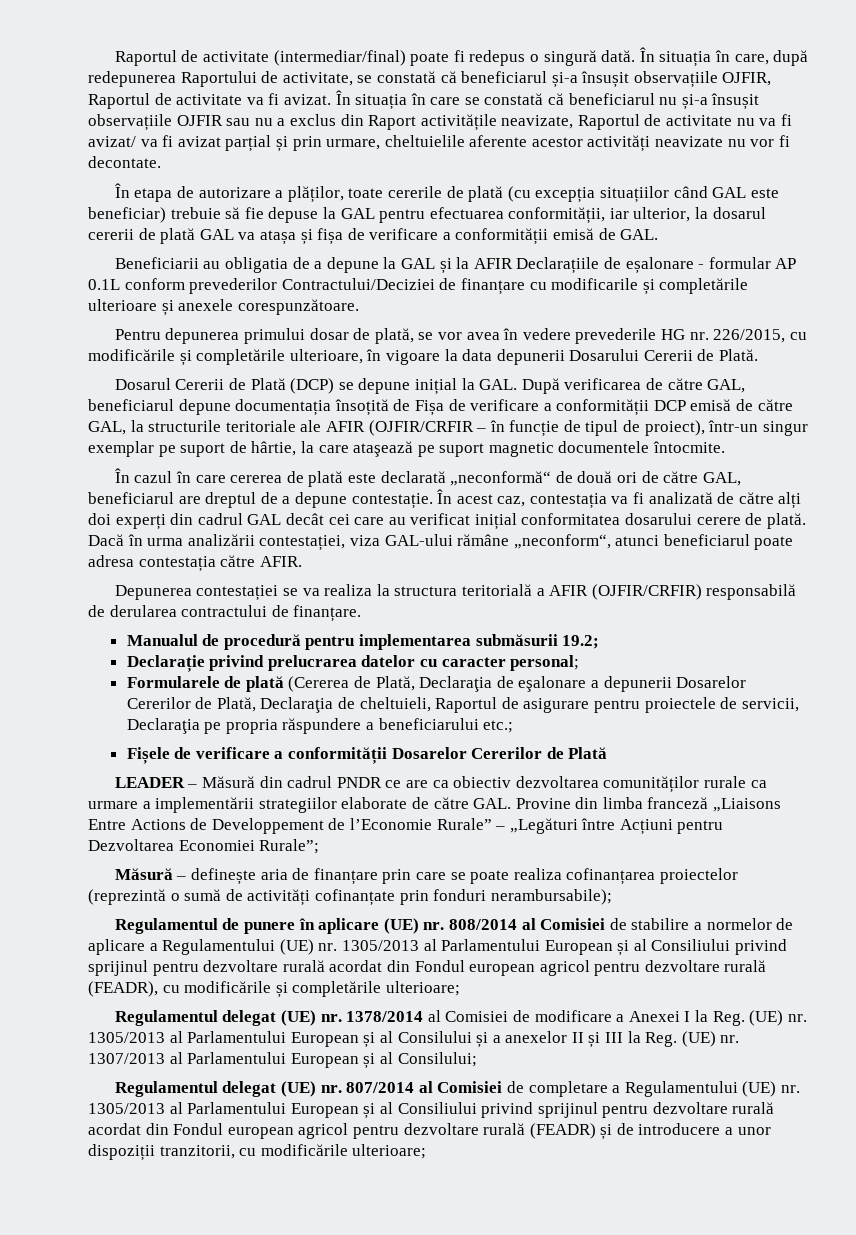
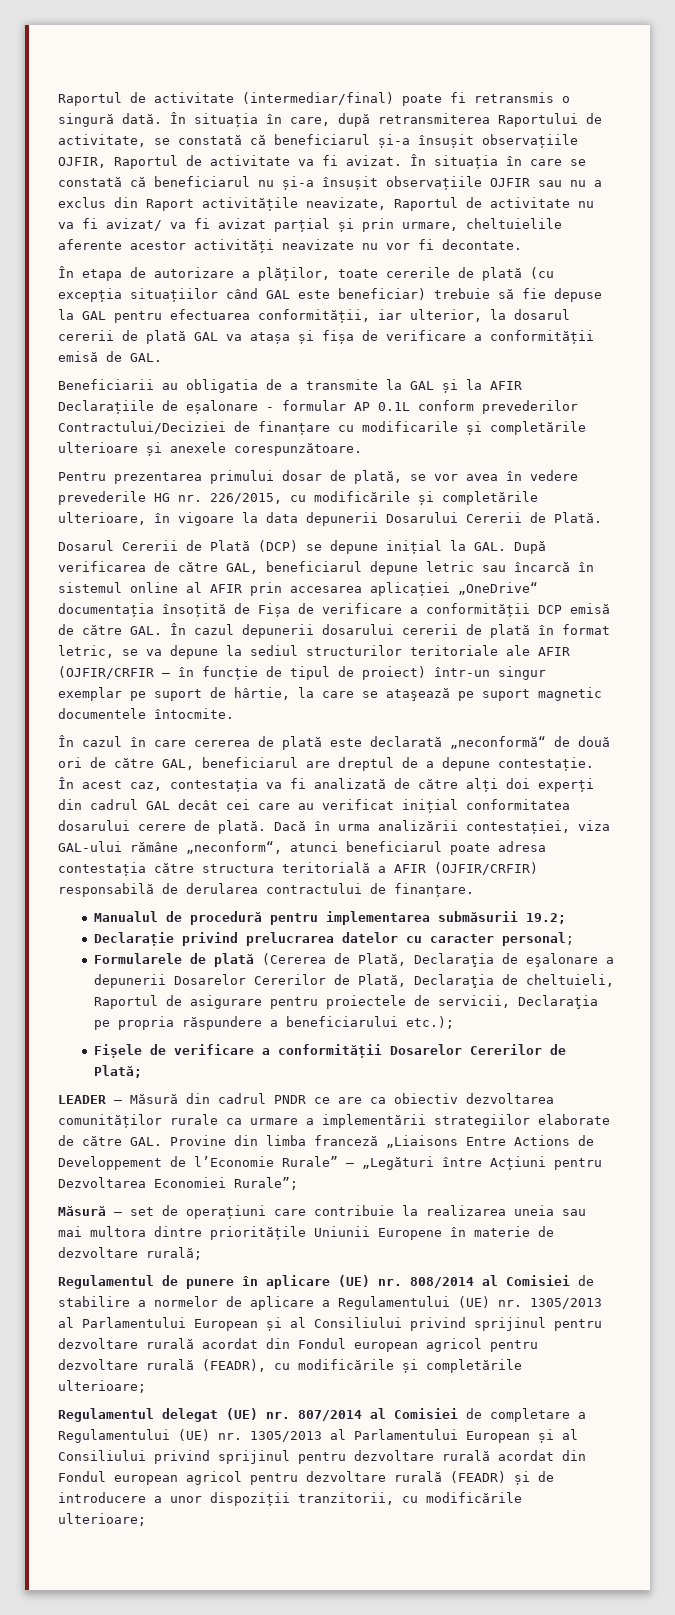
[469,50,526,66] redepus -> [474,92,554,103] retransmis
[88,71,176,87] redepunerea -> [378,113,490,124] retransmiterea
[326,257,379,273] depune -> [306,379,378,390] transmite
[165,328,240,344] depunerea -> [114,472,202,484] prezentarea
(231, 407) none -> [426,561,594,572] [58,582,538,596] letric sau încarcă în sistemul online al AFIR prin accesarea aplicației „OneDrive“
[88,420,222,435] GAL, la structurile -> [130,623,610,638] [58,645,402,659] GAL. În cazul depunerii dosarului cererii de plată în format letric, se va depune la sediul structurilor
[644,420,705,436] proiect), -> [362,666,426,680] proiect)
(349, 449) none -> [362,691,378,698] se
[259,556,302,567] [114,584,390,601] AFIR. // Depunerea contestației se va realiza la -> (194, 868) none
[483,720,514,733] etc.; -> [405,1016,454,1029] etc.);
[568,747,608,759] Plată -> [93,1065,142,1078] Plată;
[191,868,738,885] [88,889,612,906] definește aria de finanțare prin care se poate realiza cofinanțarea proiectelor (reprezintă o sumă de activități cofinanțate prin fonduri nerambursabile); -> [130,1205,586,1219] [58,1226,554,1240] [58,1247,202,1260] set de operațiuni care contribuie la realizarea uneia sau mai multora dintre prioritățile Uniunii Europene în materie de dezvoltare rurală;
[114,1010,807,1026] [88,1031,740,1048] [88,1052,477,1069] // Regulamentul delegat (UE) nr. 1378/2014 al Comisiei de modificare a Anexei I la Reg. (UE) nr. 1305/2013 al Parlamentului European și al Consilului și a anexelor II și III la Reg. (UE) nr. 1307/2013 al Parlamentului European și al Consilului; -> (146, 1386) none

